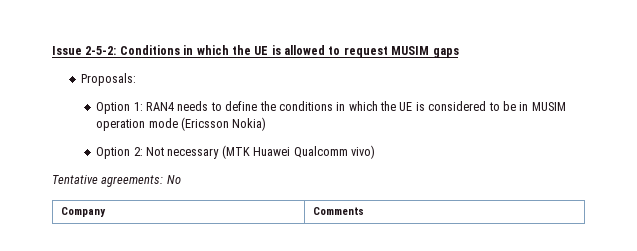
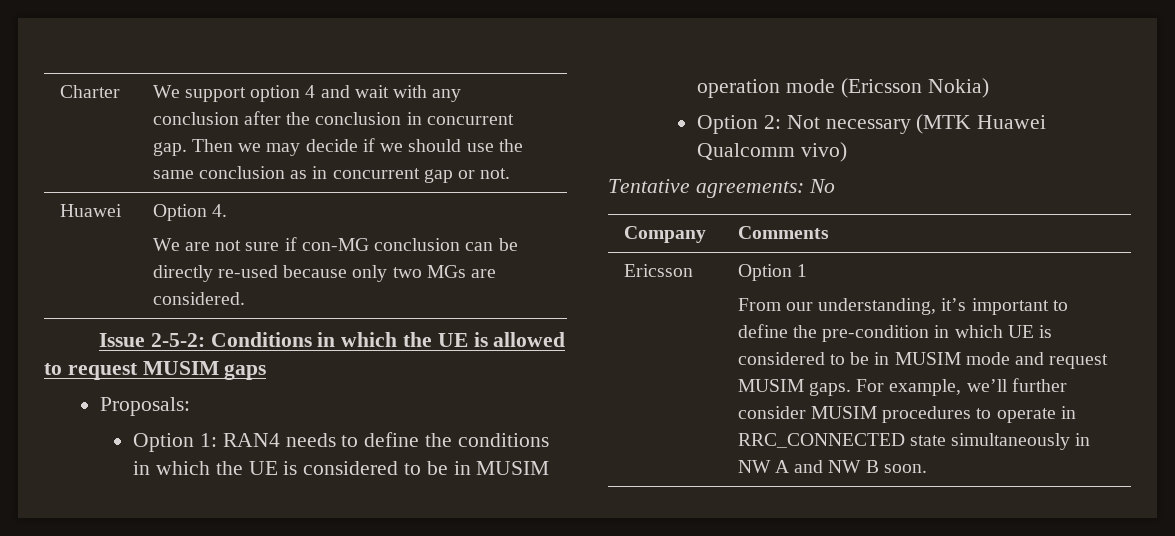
(52, 50) none -> [59,85,120,98] [152,85,462,102] [152,111,514,125] [152,138,523,156] [152,166,511,183] [59,204,122,217] [152,204,227,221] [152,237,518,251] [152,265,497,282] [152,292,245,305] Charter | We support option 4 and wait with any conclusion after the conclusion in concurrent gap. Then we may decide if we should use the same conclusion as in concurrent gap or not. // Huawei | Option 4. // We are not sure if con-MG conclusion can be directly re-used because only two MGs are considered. //
(365, 211) none -> [623,264,693,277] [737,264,807,281] [737,298,1068,315] [737,324,1053,342] [737,352,1109,369] [737,378,1067,396] [737,406,1076,423] [737,433,1091,450] [737,460,927,473] // Ericsson | Option 1 // From our understanding, it’s important to define the pre-condition in which UE is considered to be in MUSIM mode and request MUSIM gaps. For example, we’ll further consider MUSIM procedures to operate in RRC_CONNECTED state simultaneously in NW A and NW B soon.

